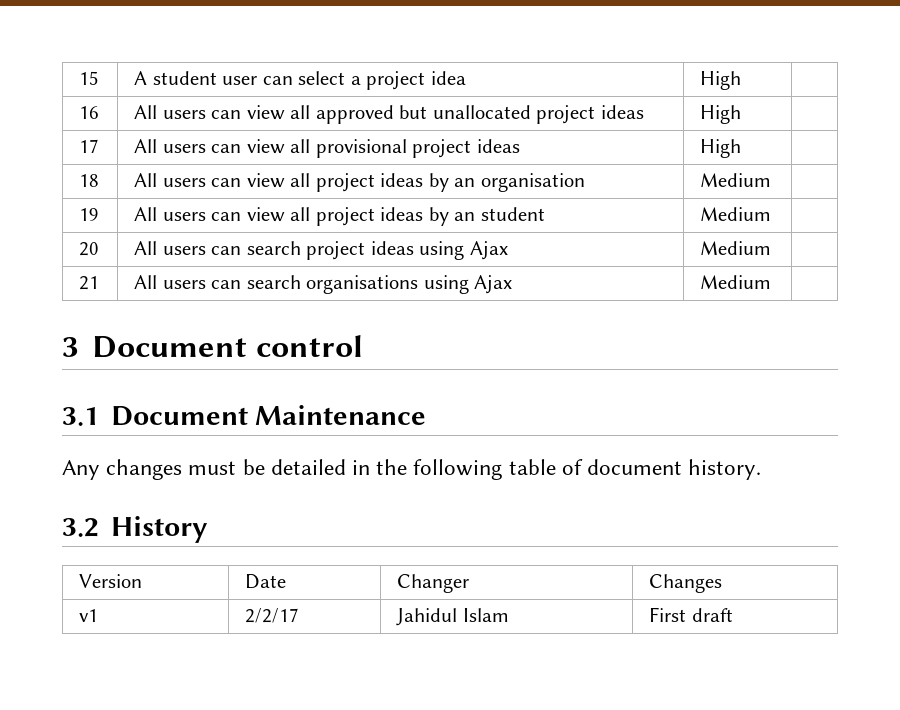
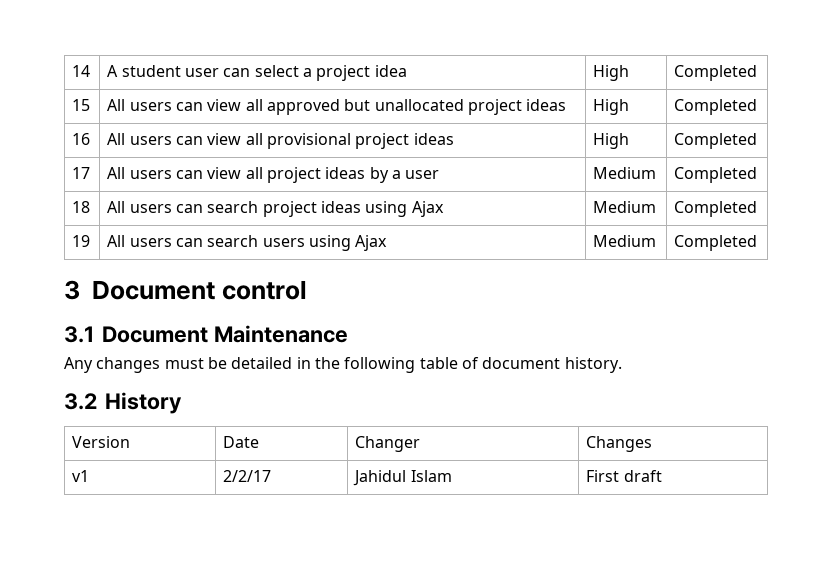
[78,71,99,85] 15 -> [72,65,91,77] 14
[78,106,99,119] // 16 -> [674,65,758,81] [72,99,91,111] Completed // 15
[78,139,99,153] // 17 -> [674,99,758,115] [72,133,91,145] Completed // 16
[78,174,99,187] [133,173,585,192] [699,173,771,187] [78,208,99,221] [133,207,545,226] [699,207,771,221] [78,242,99,256] // 18 | All users can view all project ideas by an organisation | Medium | // 19 | All users can view all project ideas by an student | Medium | // 20 -> [674,133,758,149] [72,167,91,179] [107,167,440,183] [593,167,657,179] [674,167,758,183] [72,201,91,213] Completed // 17 | All users can view all project ideas by a user | Medium | Completed // 18
[78,276,99,290] [133,275,513,294] [699,275,771,289] // 21 | All users can search organisations using Ajax | Medium | -> [674,201,758,217] [72,235,91,247] [107,235,388,251] [593,235,657,247] [674,235,758,251] Completed // 19 | All users can search users using Ajax | Medium | Completed

